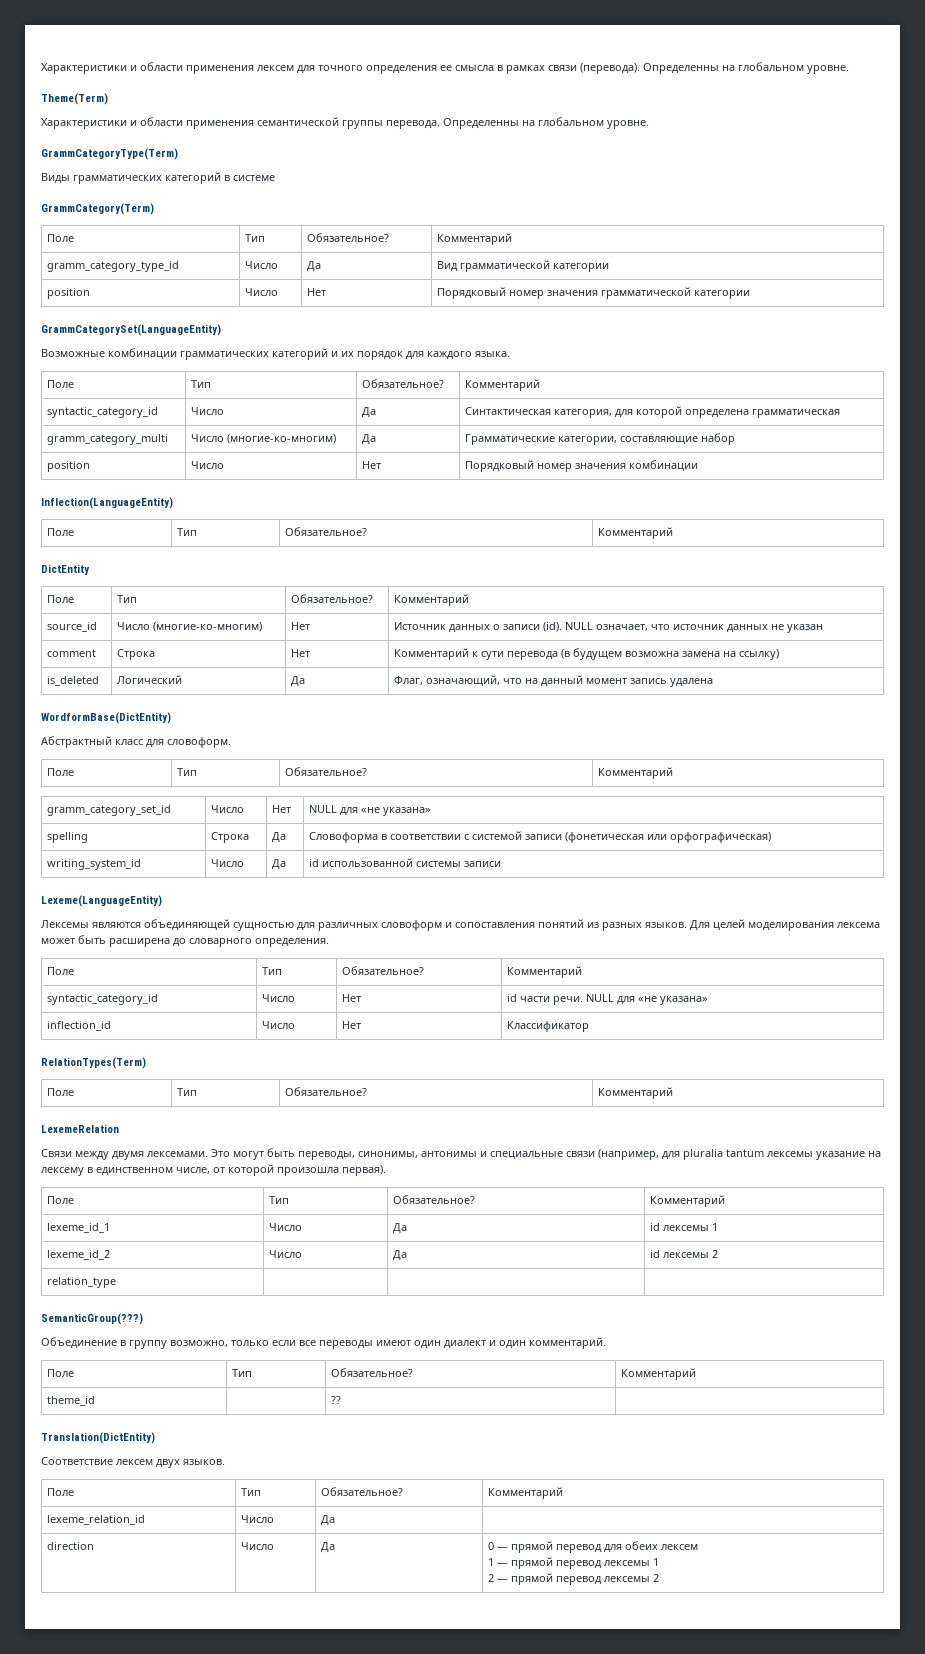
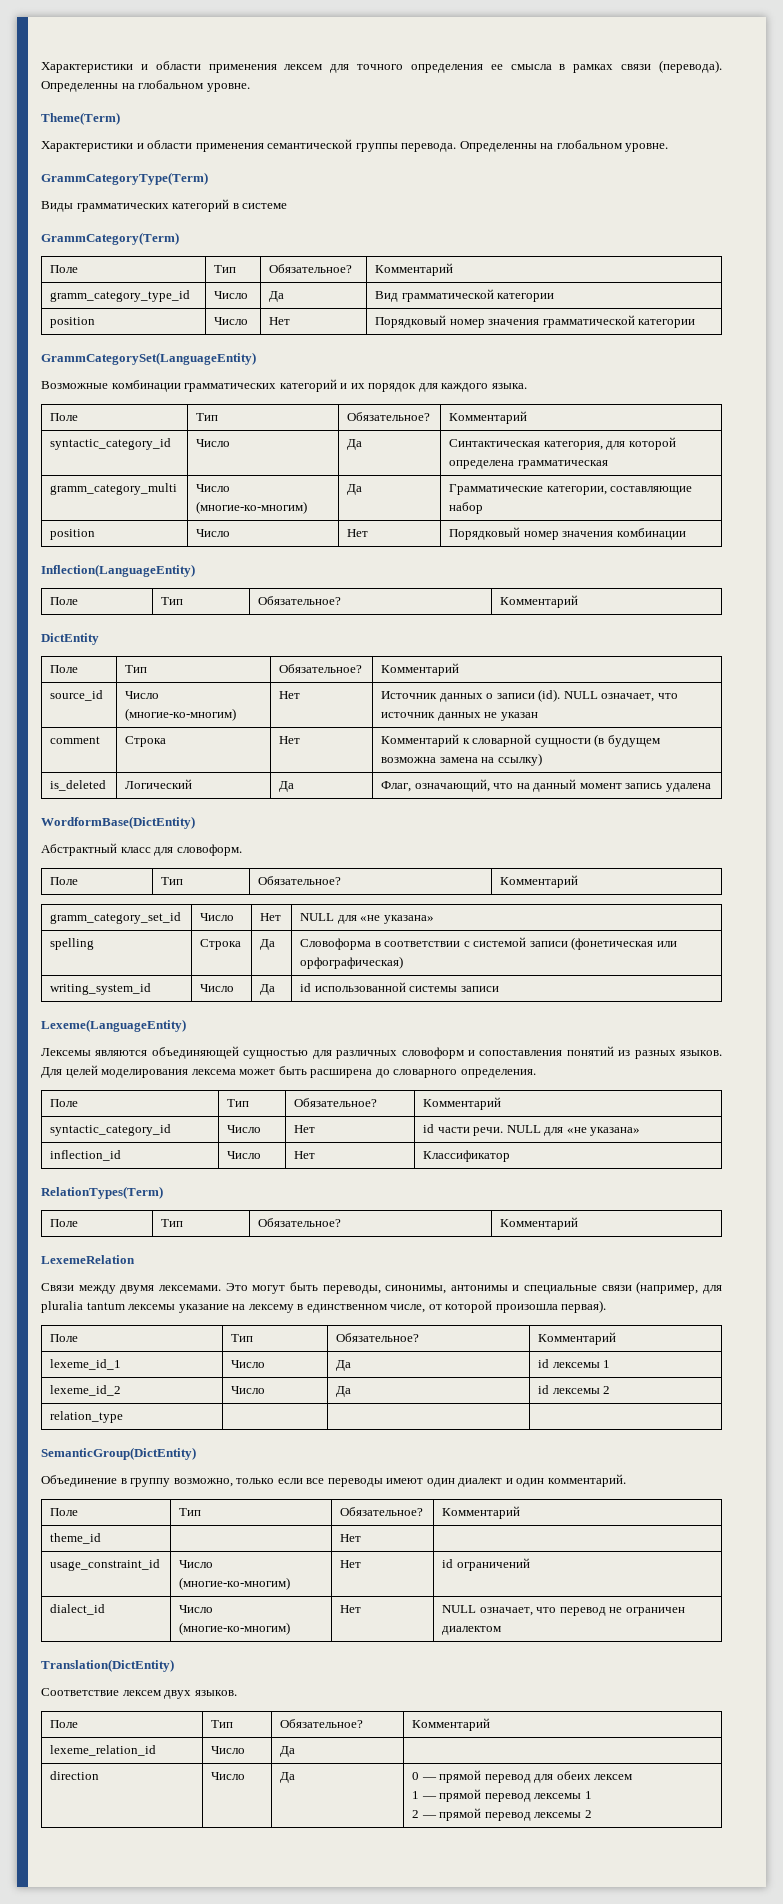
[480,651,558,660] сути перевода -> [472,734,591,747] словарной сущности
[41,1313,143,1325] SemanticGroup(???) -> [41,1447,196,1460] SemanticGroup(DictEntity)
[330,1396,341,1404] ?? | -> [340,1534,362,1542] [50,1559,161,1571] [179,1560,214,1568] [179,1577,291,1590] [340,1560,362,1568] [442,1558,530,1571] [50,1604,106,1615] [179,1605,214,1613] [179,1622,291,1635] [340,1605,362,1613] [442,1605,685,1616] [442,1626,502,1635] Нет | // usage_constraint_id | Число (многие-ко-многим) | Нет | id ограничений // dialect_id | Число (многие-ко-многим) | Нет | NULL означает, что перевод не ограничен диалектом

